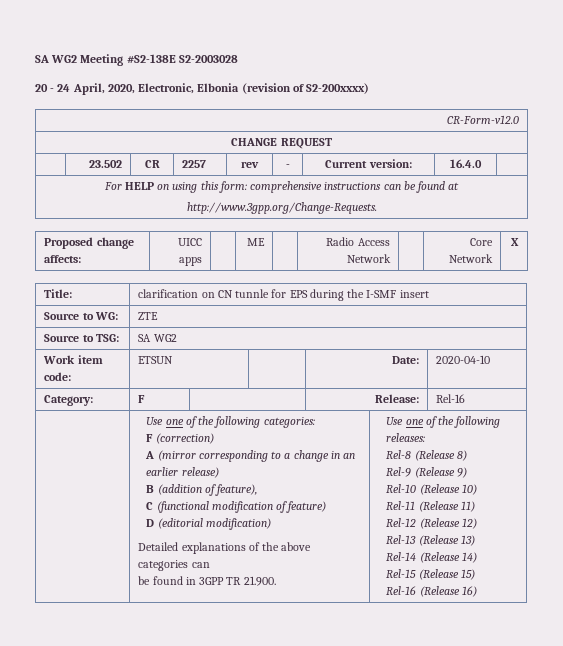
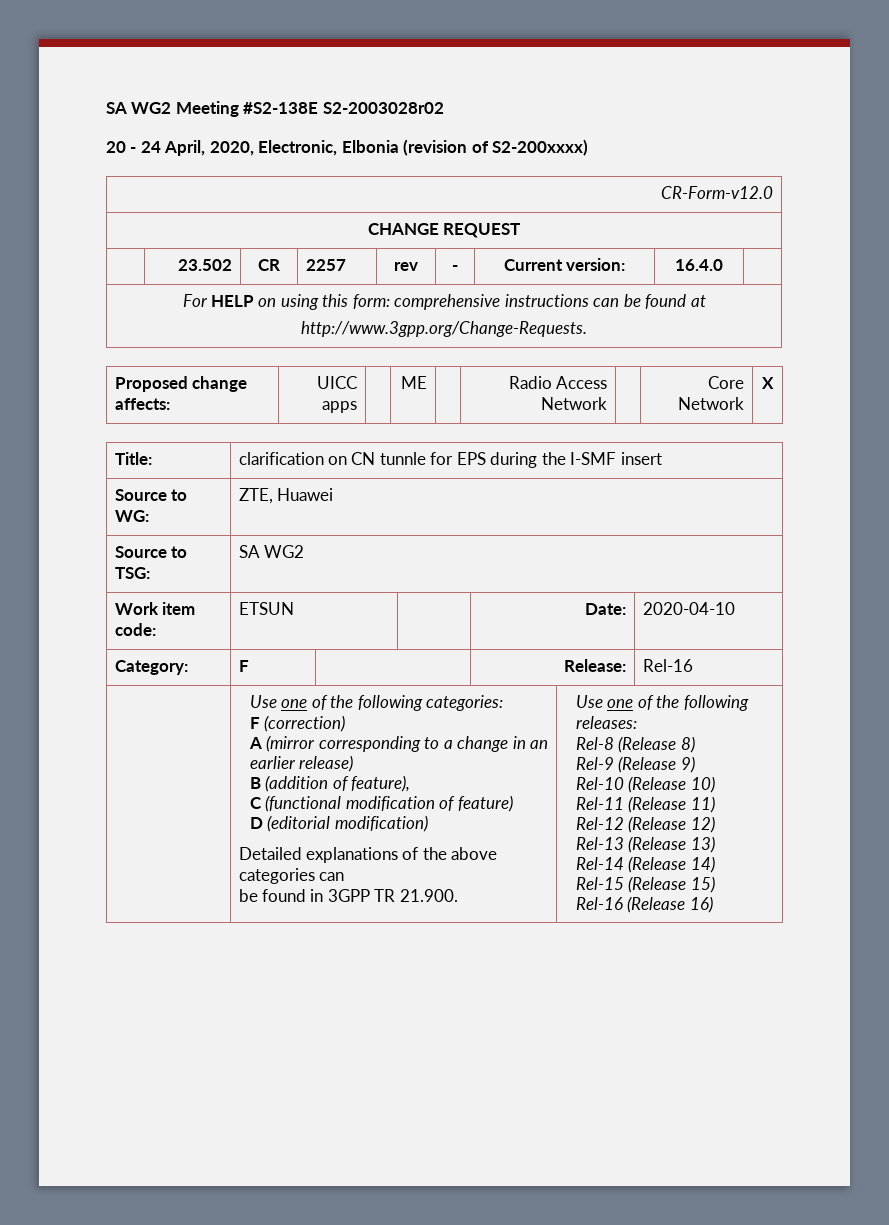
[178,55,238,63] S2-2003028 -> [322,102,444,114] S2-2003028r02
[138,312,159,320] ZTE -> [238,488,334,504] ZTE, Huawei

